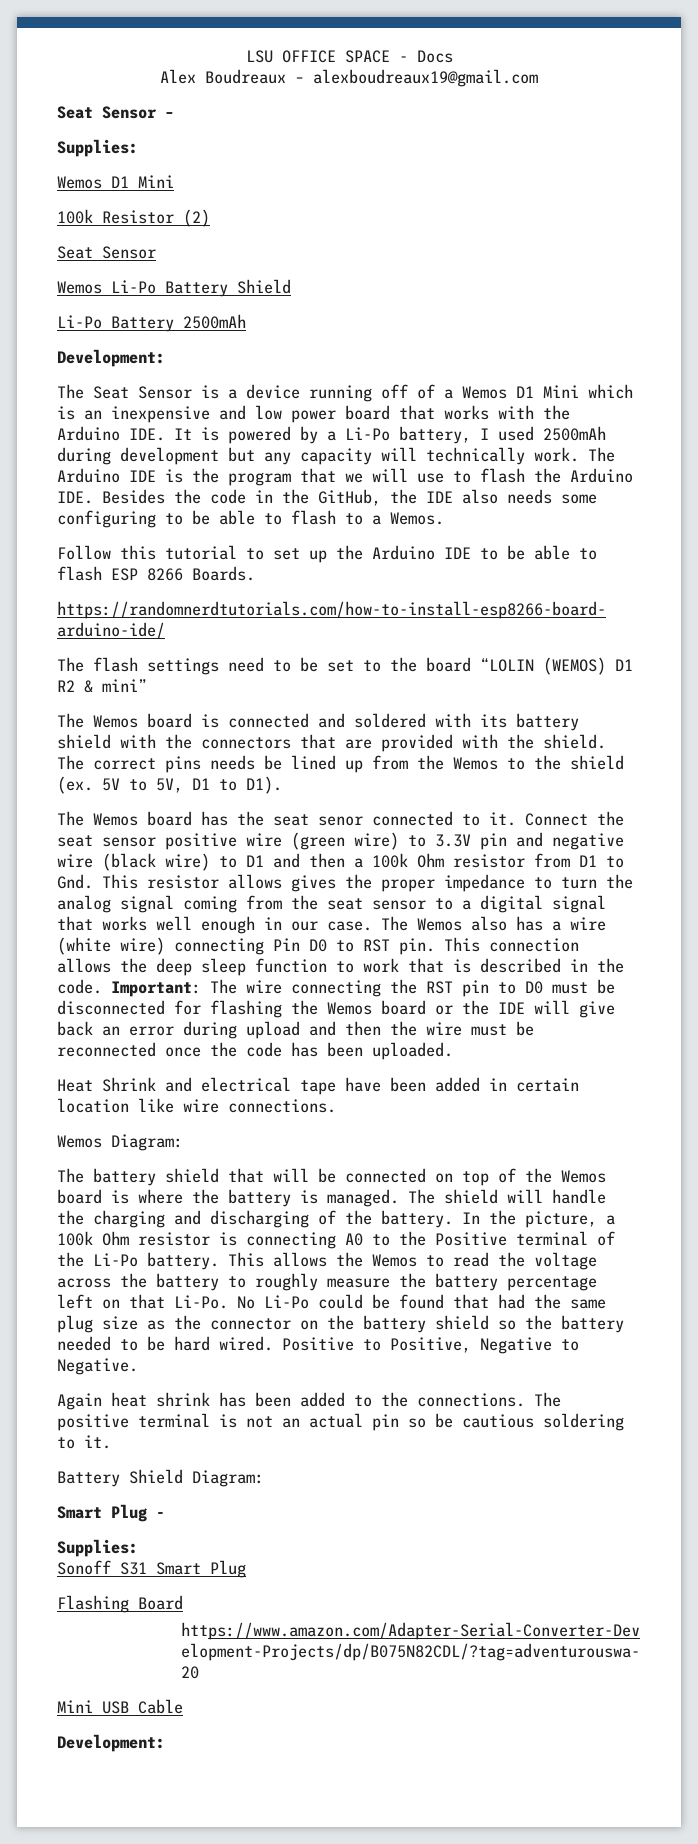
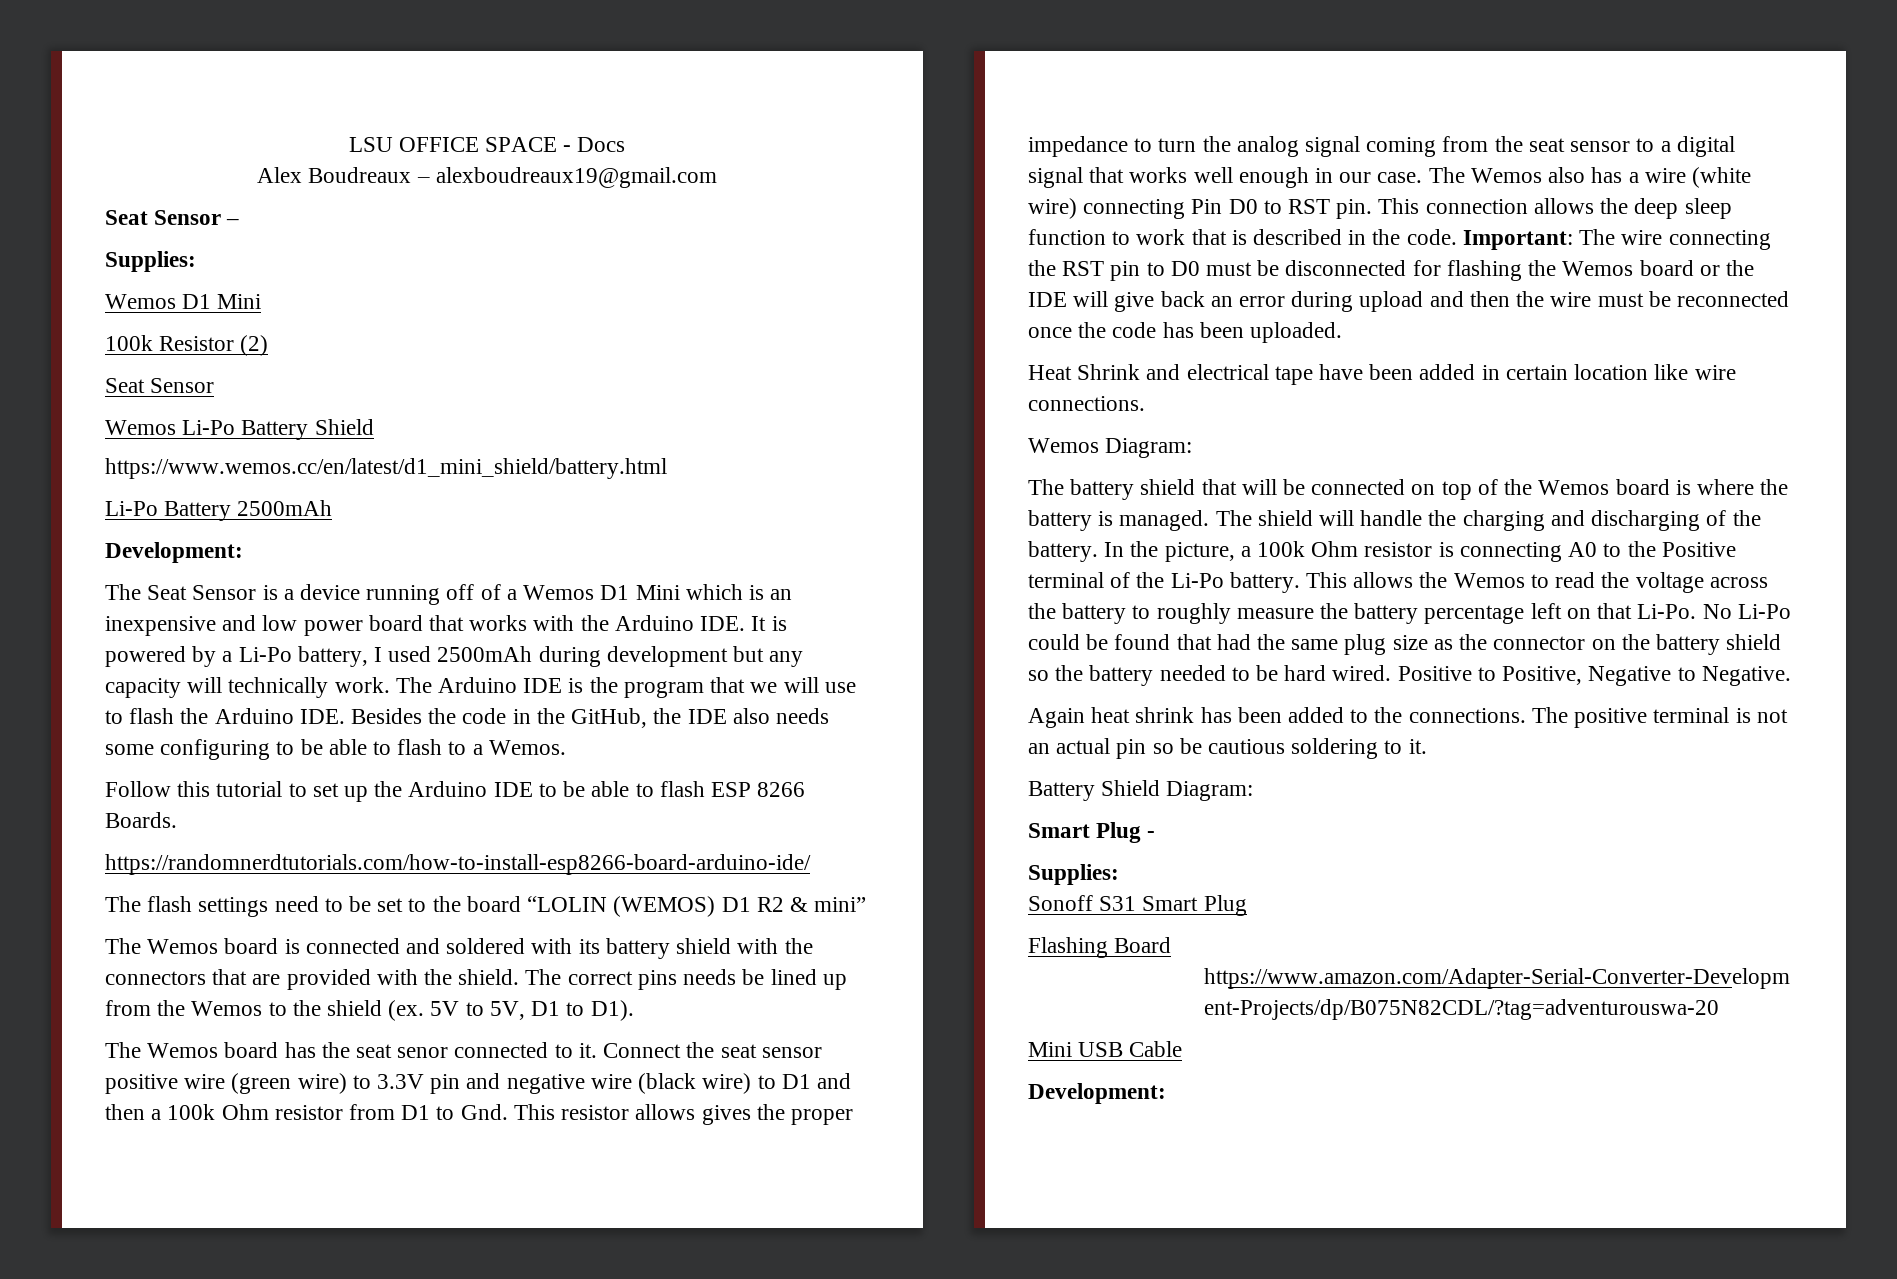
(291, 286) none -> [105,458,667,479] // https://www.wemos.cc/en/latest/d1_mini_shield/battery.html

